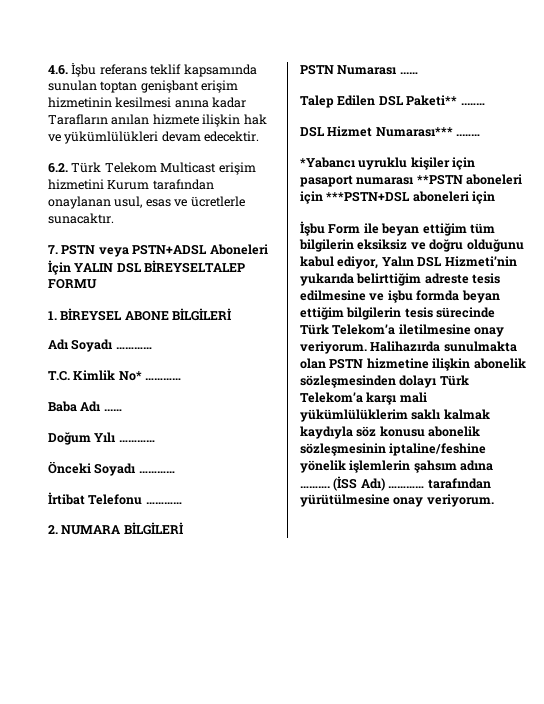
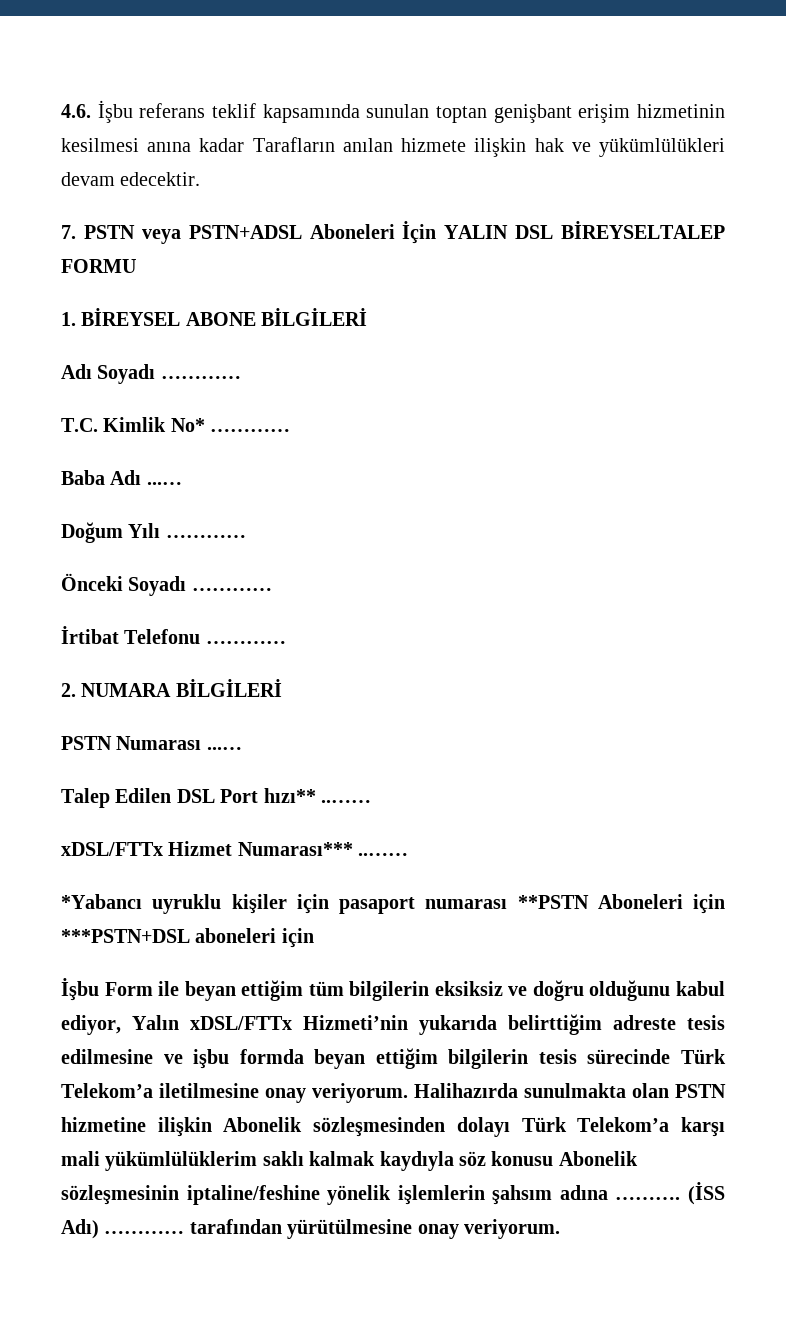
[48,162,256,175] [48,179,214,190] [48,196,245,209] [48,213,114,224] // 6.2. Türk Telekom Multicast erişim hizmetini Kurum tarafından onaylanan usul, esas ve ücretlerle sunacaktır. -> (201, 179) none
[406,95,485,106] [300,126,325,137] Paketi** ..…… // DSL -> [220,788,371,803] [61,842,163,856] Port hızı** ..…… // xDSL/FTTx
[466,174,523,185] aboneleri -> [597,894,683,909] Aboneleri
[417,256,443,267] DSL -> [189,1016,292,1030] xDSL/FTTx
[473,358,526,369] abonelik -> [223,1117,303,1132] Abonelik
[428,426,481,437] abonelik -> [558,1151,638,1166] Abonelik

